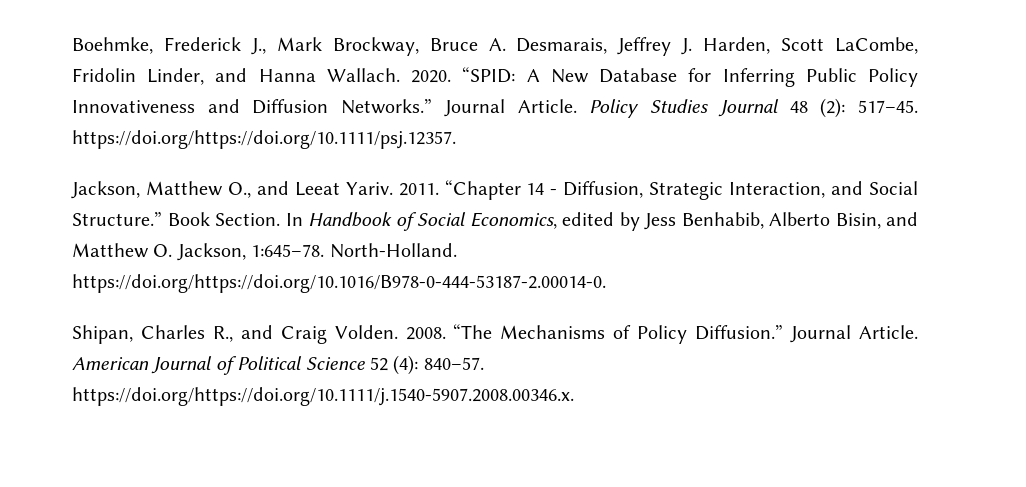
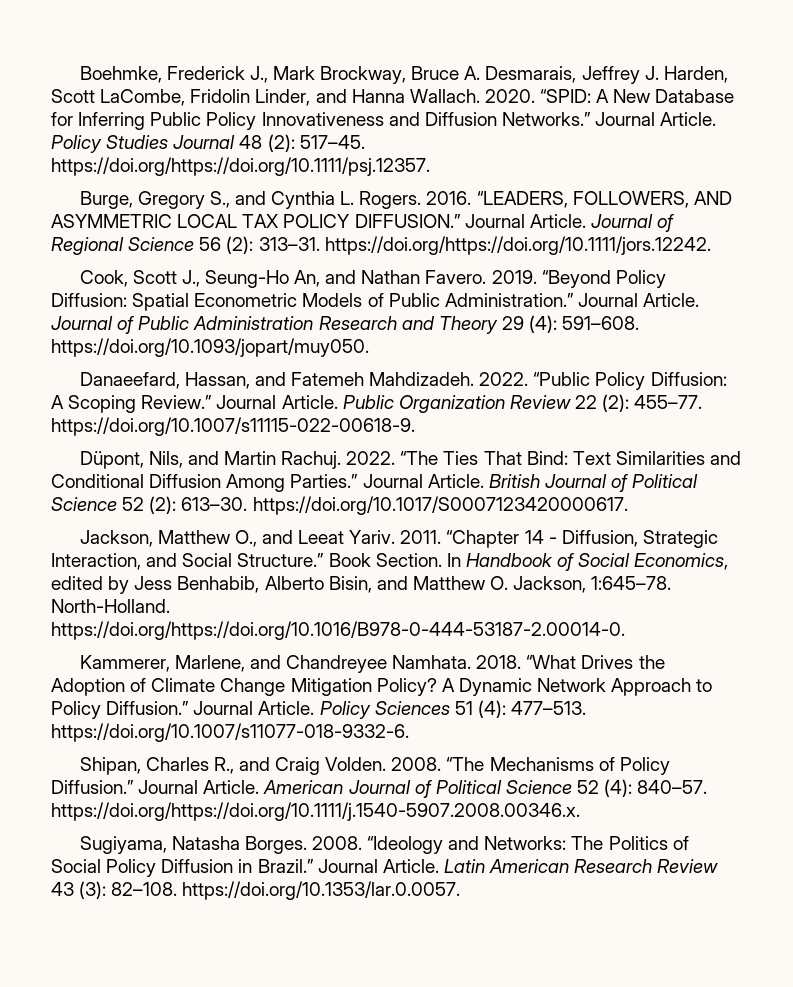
(456, 139) none -> [79,191,732,209] [51,214,675,232] [51,236,711,255] [79,270,666,288] [51,293,700,311] [51,315,640,334] [51,338,369,357] [79,372,727,390] [51,394,703,413] [51,417,415,436] [79,451,742,469] [51,474,699,492] [51,496,628,515] // Burge, Gregory S., and Cynthia L. Rogers. 2016. “LEADERS, FOLLOWERS, AND ASYMMETRIC LOCAL TAX POLICY DIFFUSION.” Journal Article. Journal of Regional Science 56 (2): 313–31. https://doi.org/https://doi.org/10.1111/jors.12242. // Cook, Scott J., Seung-Ho An, and Nathan Favero. 2019. “Beyond Policy Diffusion: Spatial Econometric Models of Public Administration.” Journal Article. Journal of Public Administration Research and Theory 29 (4): 591–608. https://doi.org/10.1093/jopart/muy050. // Danaeefard, Hassan, and Fatemeh Mahdizadeh. 2022. “Public Policy Diffusion: A Scoping Review.” Journal Article. Public Organization Review 22 (2): 455–77. https://doi.org/10.1007/s11115-022-00618-9. // Düpont, Nils, and Martin Rachuj. 2022. “The Ties That Bind: Text Similarities and Conditional Diffusion Among Parties.” Journal Article. British Journal of Political Science 52 (2): 613–30. https://doi.org/10.1017/S0007123420000617.
(606, 283) none -> [79,655,665,673] [51,678,713,696] [51,700,587,719] [51,723,409,742] // Kammerer, Marlene, and Chandreyee Namhata. 2018. “What Drives the Adoption of Climate Change Mitigation Policy? A Dynamic Network Approach to Policy Diffusion.” Journal Article. Policy Sciences 51 (4): 477–513. https://doi.org/10.1007/s11077-018-9332-6.
(574, 396) none -> [79,836,689,854] [51,859,719,877] [51,881,461,900] // Sugiyama, Natasha Borges. 2008. “Ideology and Networks: The Politics of Social Policy Diffusion in Brazil.” Journal Article. Latin American Research Review 43 (3): 82–108. https://doi.org/10.1353/lar.0.0057.

